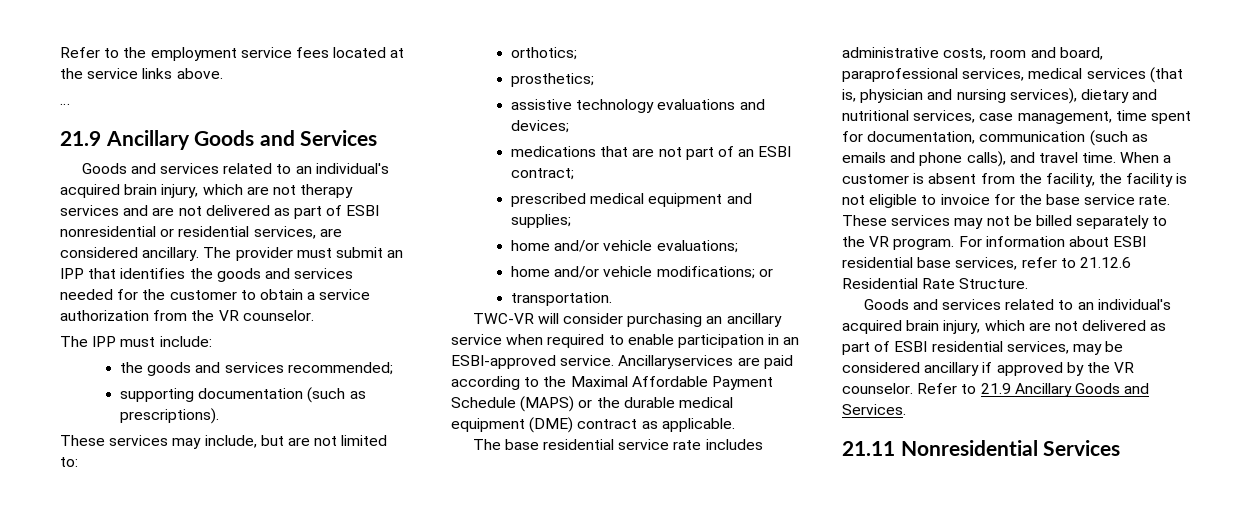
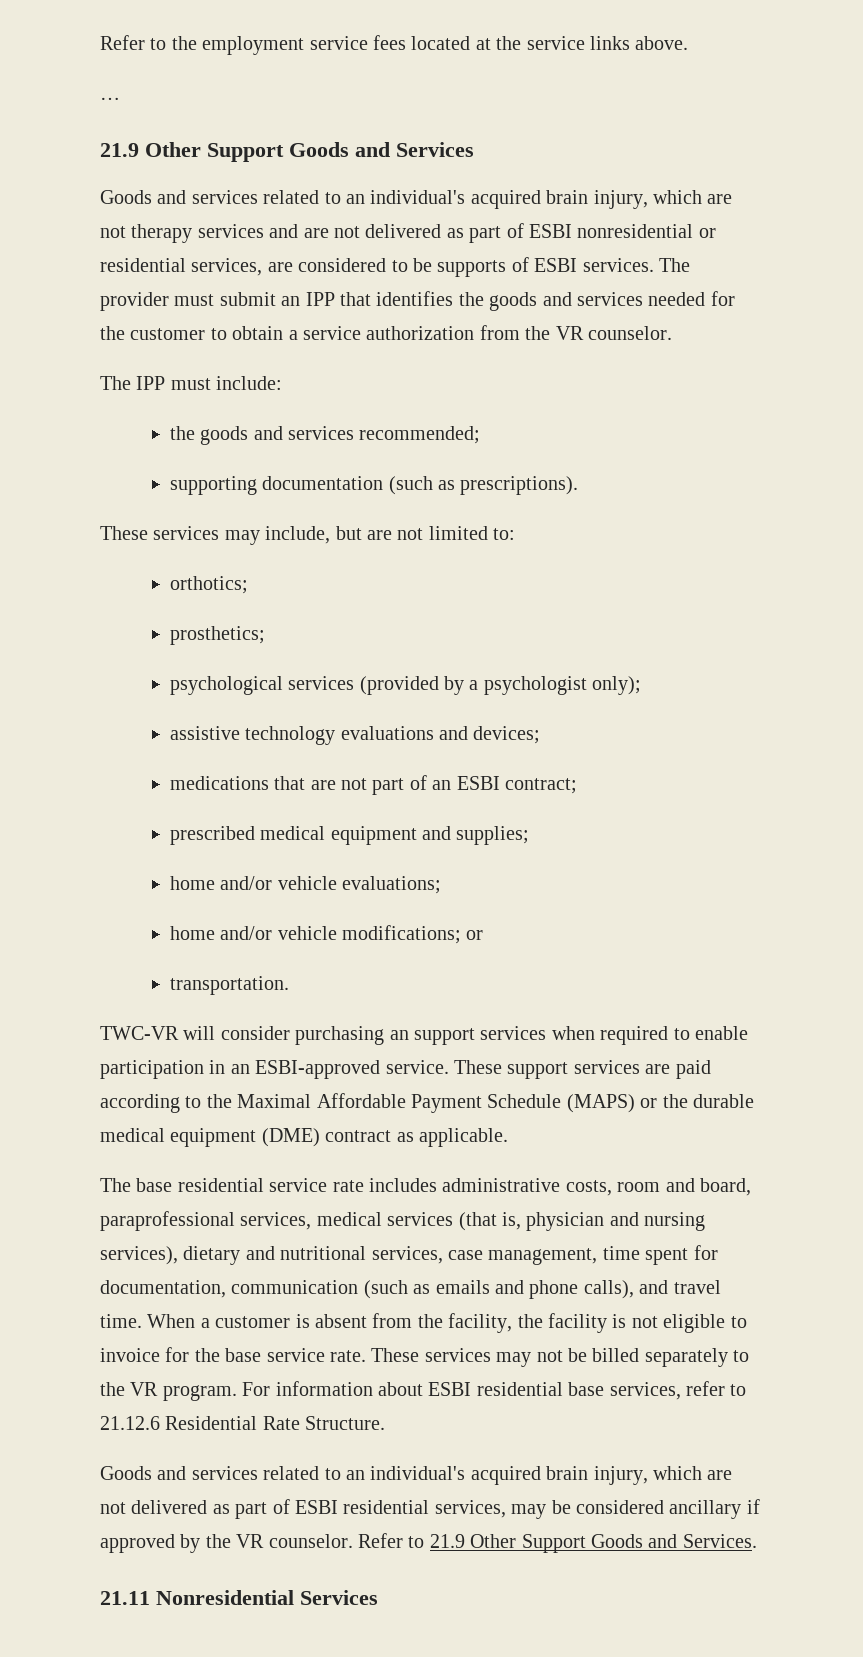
[105,130,190,150] Ancillary -> [145,142,284,162] Other Support
[142,247,200,261] ancillary. -> [391,257,654,277] to be supports of ESBI services.
(595, 80) none -> [169,676,642,695] // psychological services (provided by a psychologist only);
[726,313,782,327] [451,334,502,345] ancillary service -> [414,1026,547,1045] support services
[618,355,734,369] Ancillaryservices -> [454,1060,640,1079] These support services
[1014,383,1072,397] Ancillary -> [470,1534,586,1553] Other Support

